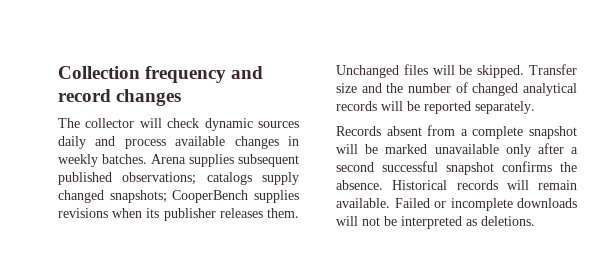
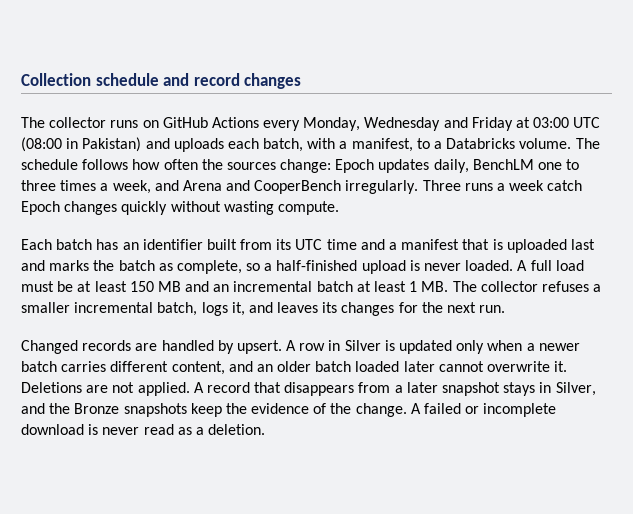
[145,66,227,83] frequency -> [95,73,159,86] schedule
[139,118,299,131] [58,136,299,149] [58,154,299,167] [58,172,299,185] [58,190,299,203] [58,208,299,221] [336,64,577,78] [336,82,577,96] [336,101,535,114] [336,125,577,139] [336,143,578,157] [336,161,577,175] [336,180,577,190] [336,198,577,211] [336,216,535,229] will check dynamic sources daily and process available changes in weekly batches. Arena supplies subsequent published observations; catalogs supply changed snapshots; CooperBench supplies revisions when its publisher releases them. Unchanged files will be skipped. Transfer size and the number of changed analytical records will be reported separately. // Records absent from a complete snapshot will be marked unavailable only after a second successful snapshot confirms the absence. Historical records will remain available. Failed or incomplete downloads will not be interpreted as deletions. -> [110,117,601,131] [21,137,600,152] [21,159,580,173] [21,180,583,194] [21,201,339,215] [21,239,595,253] [21,260,584,274] [21,281,602,292] [21,302,506,316] [21,340,580,354] [21,361,568,375] [21,382,596,396] [21,403,557,417] [21,424,266,435] runs on GitHub Actions every Monday, Wednesday and Friday at 03:00 UTC (08:00 in Pakistan) and uploads each batch, with a manifest, to a Databricks volume. The schedule follows how often the sources change: Epoch updates daily, BenchLM one to three times a week, and Arena and CooperBench irregularly. Three runs a week catch Epoch changes quickly without wasting compute. // Each batch has an identifier built from its UTC time and a manifest that is uploaded last and marks the batch as complete, so a half-finished upload is never loaded. A full load must be at least 150 MB and an incremental batch at least 1 MB. The collector refuses a smaller incremental batch, logs it, and leaves its changes for the next run. // Changed records are handled by upsert. A row in Silver is updated only when a newer batch carries different content, and an older batch loaded later cannot overwrite it. Deletions are not applied. A record that disappears from a later snapshot stays in Silver, and the Bronze snapshots keep the evidence of the change. A failed or incomplete download is never read as a deletion.

